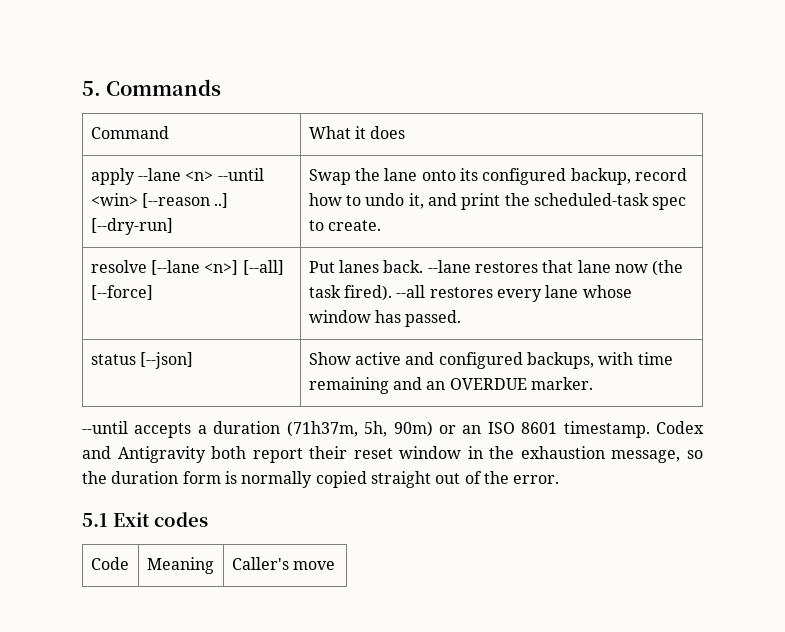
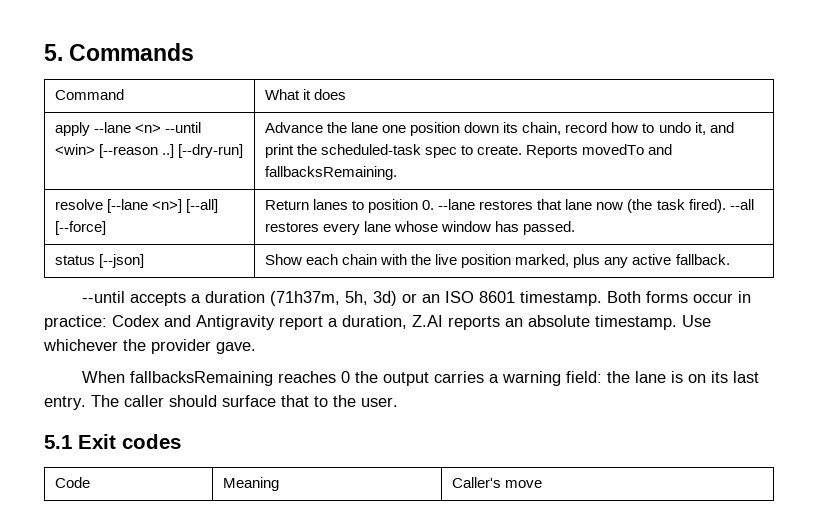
[308,168,631,185] Swap the lane onto its configured backup, -> [264,122,562,136] Advance the lane one position down its chain,
(382, 225) none -> [526,144,673,158] [264,166,397,180] Reports movedTo and fallbacksRemaining.
[308,260,424,273] Put lanes back. -> [264,199,435,213] Return lanes to position 0.
[355,352,673,369] [308,377,593,394] active and configured backups, with time remaining and an OVERDUE marker. -> [305,254,730,268] each chain with the live position marked, plus any active fallback.
[393,421,433,437] 90m) -> [373,291,398,306] 3d)
[656,421,705,434] [82,446,703,463] [82,471,560,488] Codex and Antigravity both report their reset window in the exhaustion message, so the duration form is normally copied straight out of the error. -> [607,291,752,303] [44,315,711,330] [43,339,256,354] [82,371,760,386] [44,395,398,410] Both forms occur in practice: Codex and Antigravity report a duration, Z.AI reports an absolute timestamp. Use whichever the provider gave. // When fallbacksRemaining reaches 0 the output carries a warning field: the lane is on its last entry. The caller should surface that to the user.

